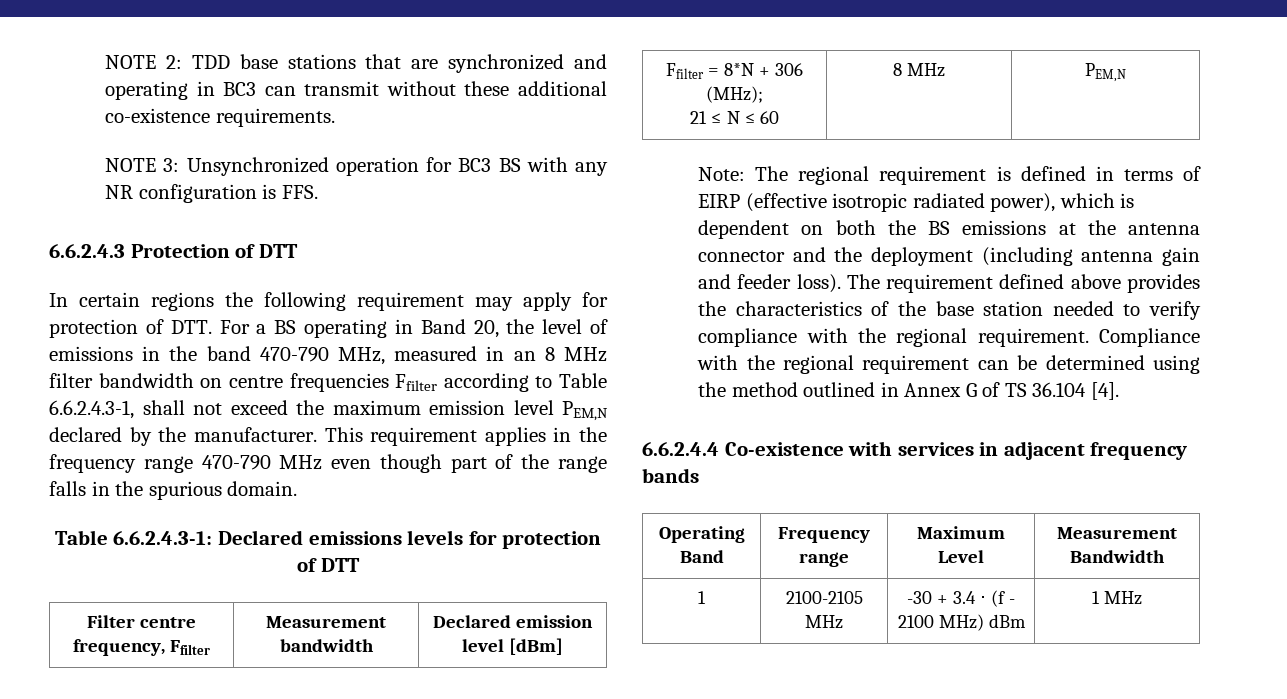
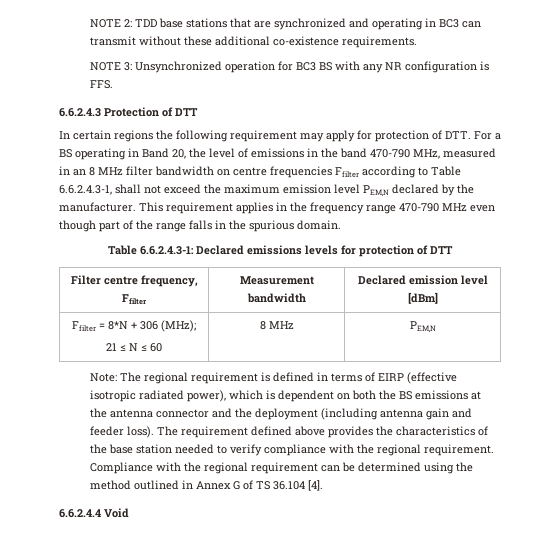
[724,441,1188,460] [642,468,699,483] [658,526,745,543] [679,550,724,563] [778,527,870,543] [799,552,849,567] [917,526,1005,539] [938,550,984,563] [1057,527,1177,539] [1070,550,1165,563] [698,591,706,604] [785,591,863,604] [805,615,843,629] [907,590,1015,607] [897,614,1026,631] [1092,591,1142,605] Co-existence with services in adjacent frequency bands // Operating Band | Frequency range | Maximum Level | Measurement Bandwidth // 1 | 2100-2105 MHz | -30 + 3.4 ⋅ (f - 2100 MHz) dBm | 1 MHz -> [104,508,129,518] Void

